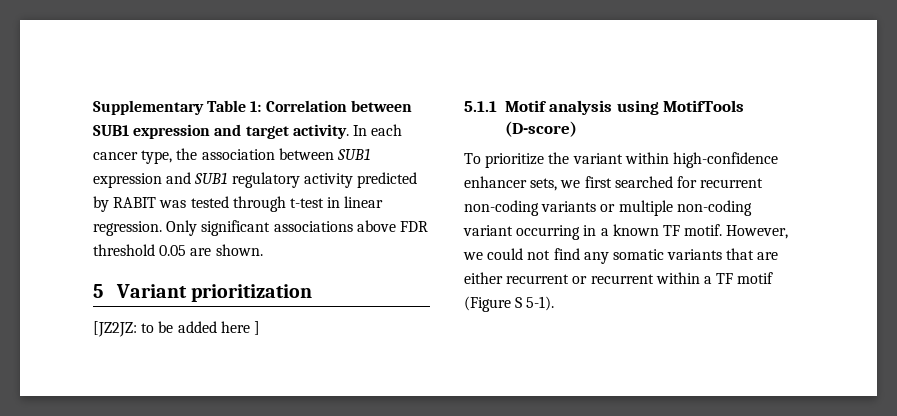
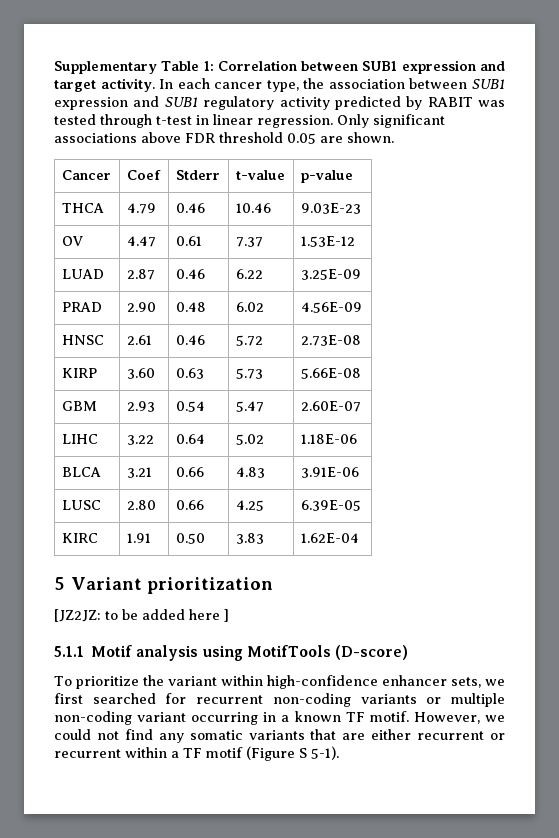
(263, 250) none -> [61,170,111,180] [126,170,161,180] [175,170,220,180] [235,170,285,180] [300,170,353,183] [61,203,104,213] [126,203,156,214] [175,203,205,213] [235,203,271,213] [300,203,361,214] [61,236,83,246] [126,236,156,247] [175,236,202,246] [235,237,263,247] [300,236,355,247] [61,269,104,279] [126,269,155,280] [175,269,205,279] [235,269,263,279] [300,269,361,280] [61,302,102,312] [126,302,156,312] [175,302,206,312] [235,302,264,312] [300,302,362,313] [61,335,104,345] [126,335,152,345] [175,335,205,345] [235,335,263,346] [300,335,361,346] [61,368,97,378] [126,368,155,379] [175,368,204,379] [235,368,263,379] [300,368,361,379] [61,401,97,411] [126,401,155,412] [175,401,205,412] [235,401,264,412] [300,401,361,412] [61,434,98,444] [126,435,154,445] [175,434,205,444] [235,434,264,445] [300,434,357,444] [61,467,101,477] [126,467,152,478] [175,467,204,477] [235,467,265,478] [300,467,359,478] [61,500,101,510] [126,500,156,510] [175,500,204,510] [235,500,264,511] [300,500,361,511] [61,533,98,543] [126,533,151,543] [175,533,205,544] [235,533,264,544] [300,533,359,543] // Cancer | Coef | Stderr | t-value | p-value // THCA | 4.79 | 0.46 | 10.46 | 9.03E-23 // OV | 4.47 | 0.61 | 7.37 | 1.53E-12 // LUAD | 2.87 | 0.46 | 6.22 | 3.25E-09 // PRAD | 2.90 | 0.48 | 6.02 | 4.56E-09 // HNSC | 2.61 | 0.46 | 5.72 | 2.73E-08 // KIRP | 3.60 | 0.63 | 5.73 | 5.66E-08 // GBM | 2.93 | 0.54 | 5.47 | 2.60E-07 // LIHC | 3.22 | 0.64 | 5.02 | 1.18E-06 // BLCA | 3.21 | 0.66 | 4.83 | 3.91E-06 // LUSC | 2.80 | 0.66 | 4.25 | 6.39E-05 // KIRC | 1.91 | 0.50 | 3.83 | 1.62E-04

